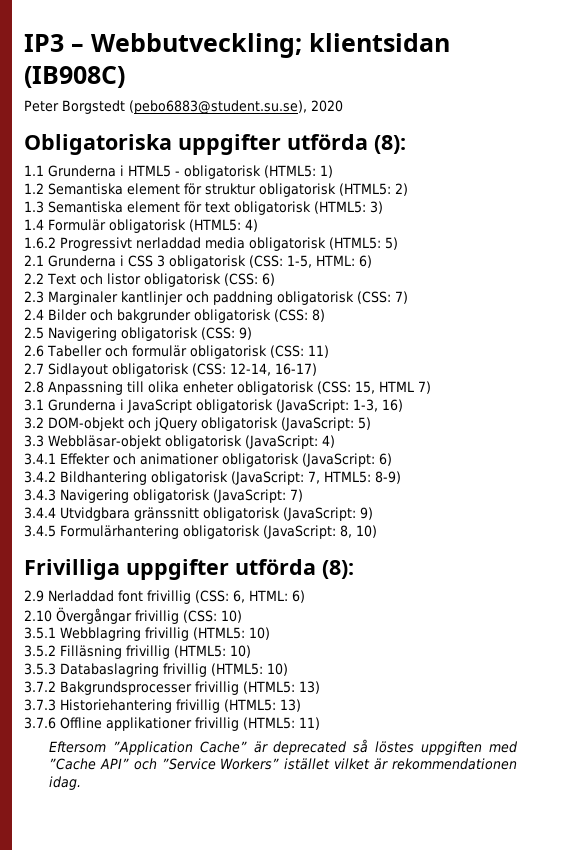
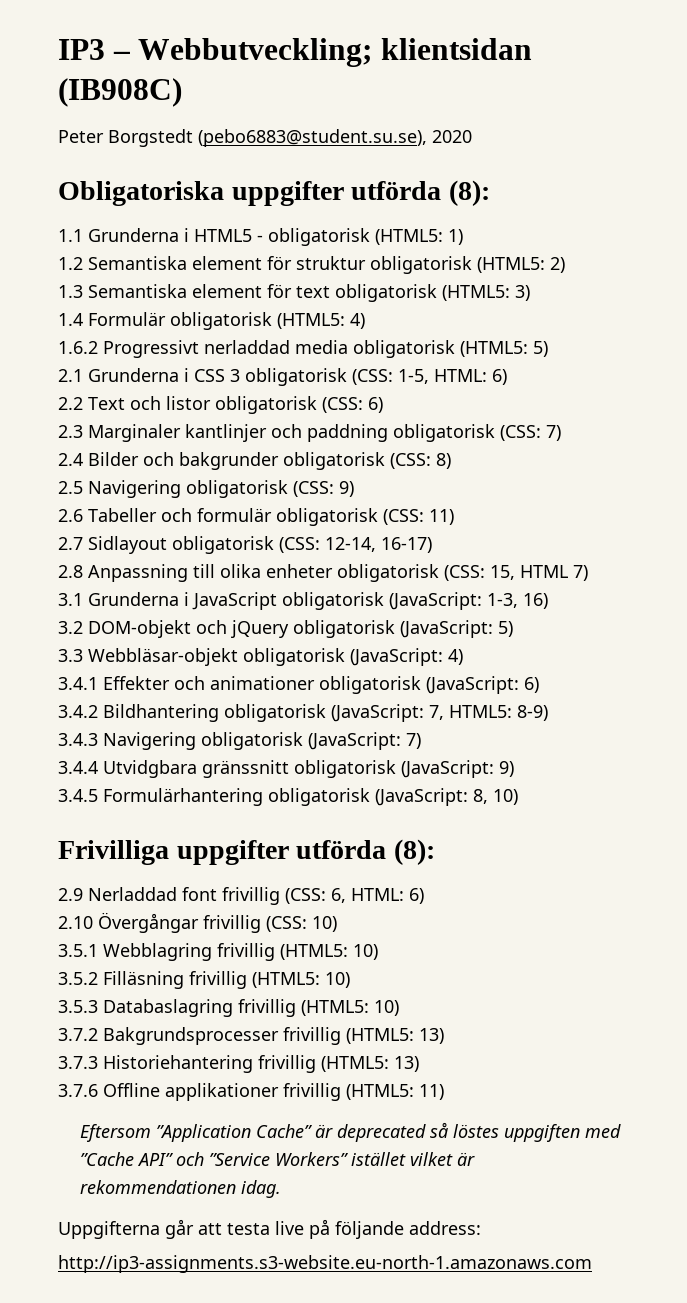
(81, 783) none -> [58,1219,481,1239] [58,1255,592,1273] // Uppgifterna går att testa live på följande address: // http://ip3-assignments.s3-website.eu-north-1.amazonaws.com

